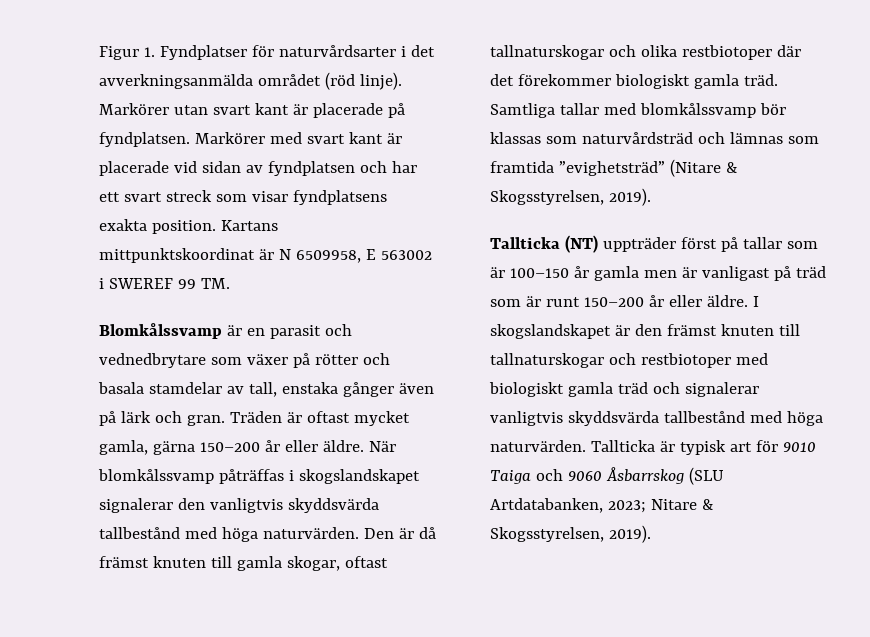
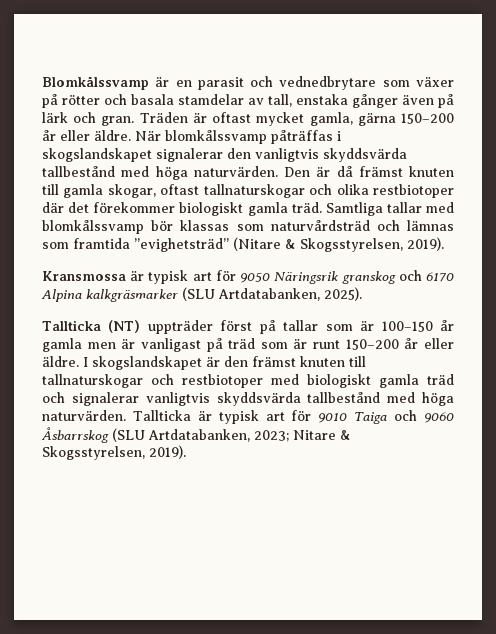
[99,45,435,60] [99,72,402,90] [99,103,405,118] [99,132,402,147] [99,161,417,176] [99,190,387,205] [99,219,278,234] [99,248,432,263] [99,278,230,289] Figur 1. Fyndplatser för naturvårdsarter i det avverkningsanmälda området (röd linje). Markörer utan svart kant är placerade på fyndplatsen. Markörer med svart kant är placerade vid sidan av fyndplatsen och har ett svart streck som visar fyndplatsens exakta position. Kartans mittpunktskoordinat är N 6509958, E 563002 i SWEREF 99 TM. // -> (42, 83) none
(651, 197) none -> [42,270,455,284] [41,287,362,302] // Kransmossa är typisk art för 9050 Näringsrik granskog och 6170 Alpina kalkgräsmarker (SLU Artdatabanken, 2025).

